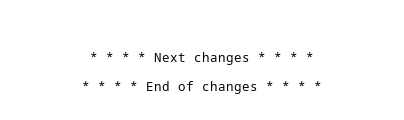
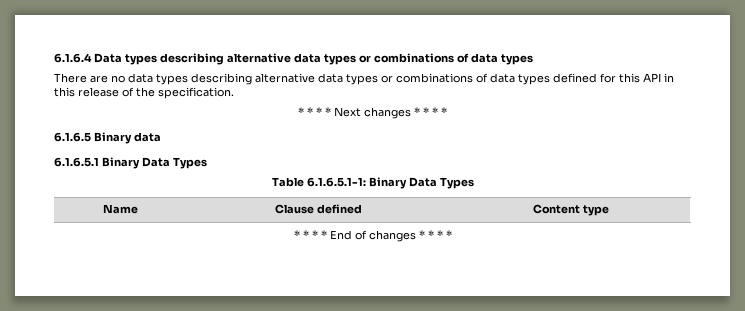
(90, 57) none -> [54,53,533,65] [54,73,674,85] [54,87,234,99] 6.1.6.4 Data types describing alternative data types or combinations of data types // There are no data types describing alternative data types or combinations of data types defined for this API in this release of the specification. //
(314, 57) none -> [54,132,161,144] [54,157,207,169] [271,177,474,189] [102,204,138,214] [275,204,362,214] [533,204,609,216] // 6.1.6.5 Binary data // 6.1.6.5.1 Binary Data Types // Table 6.1.6.5.1-1: Binary Data Types // Name | Clause defined | Content type

